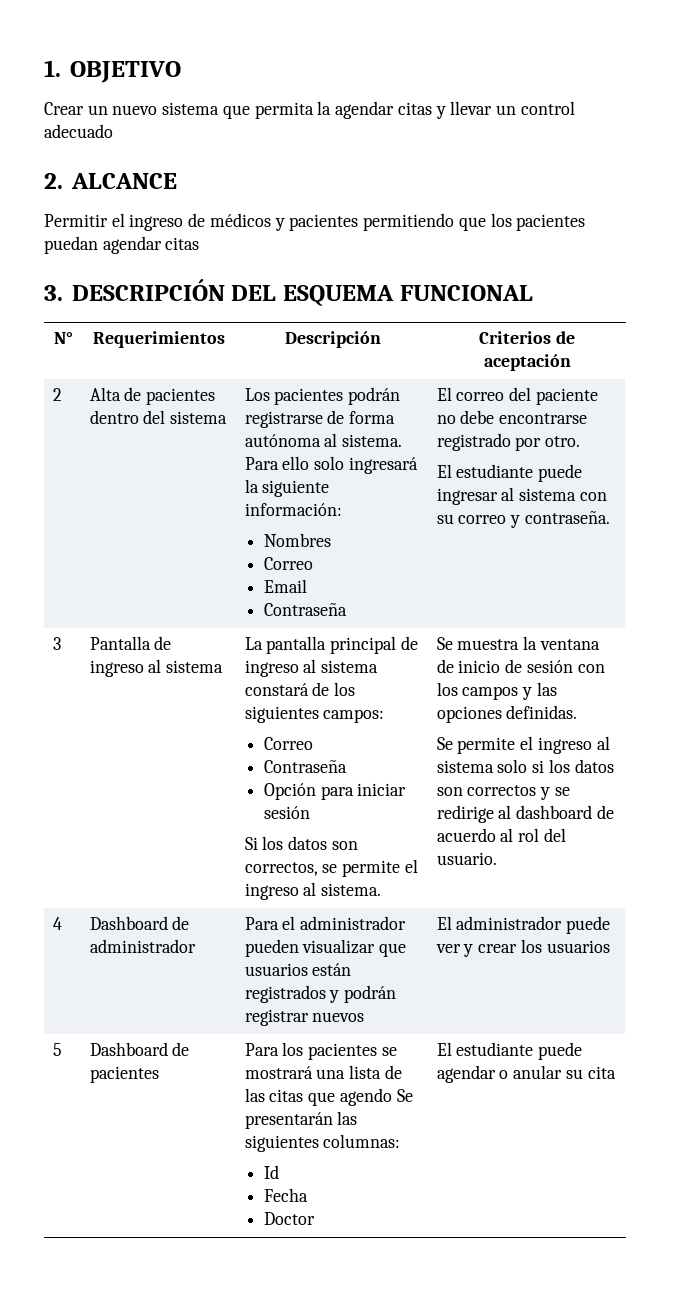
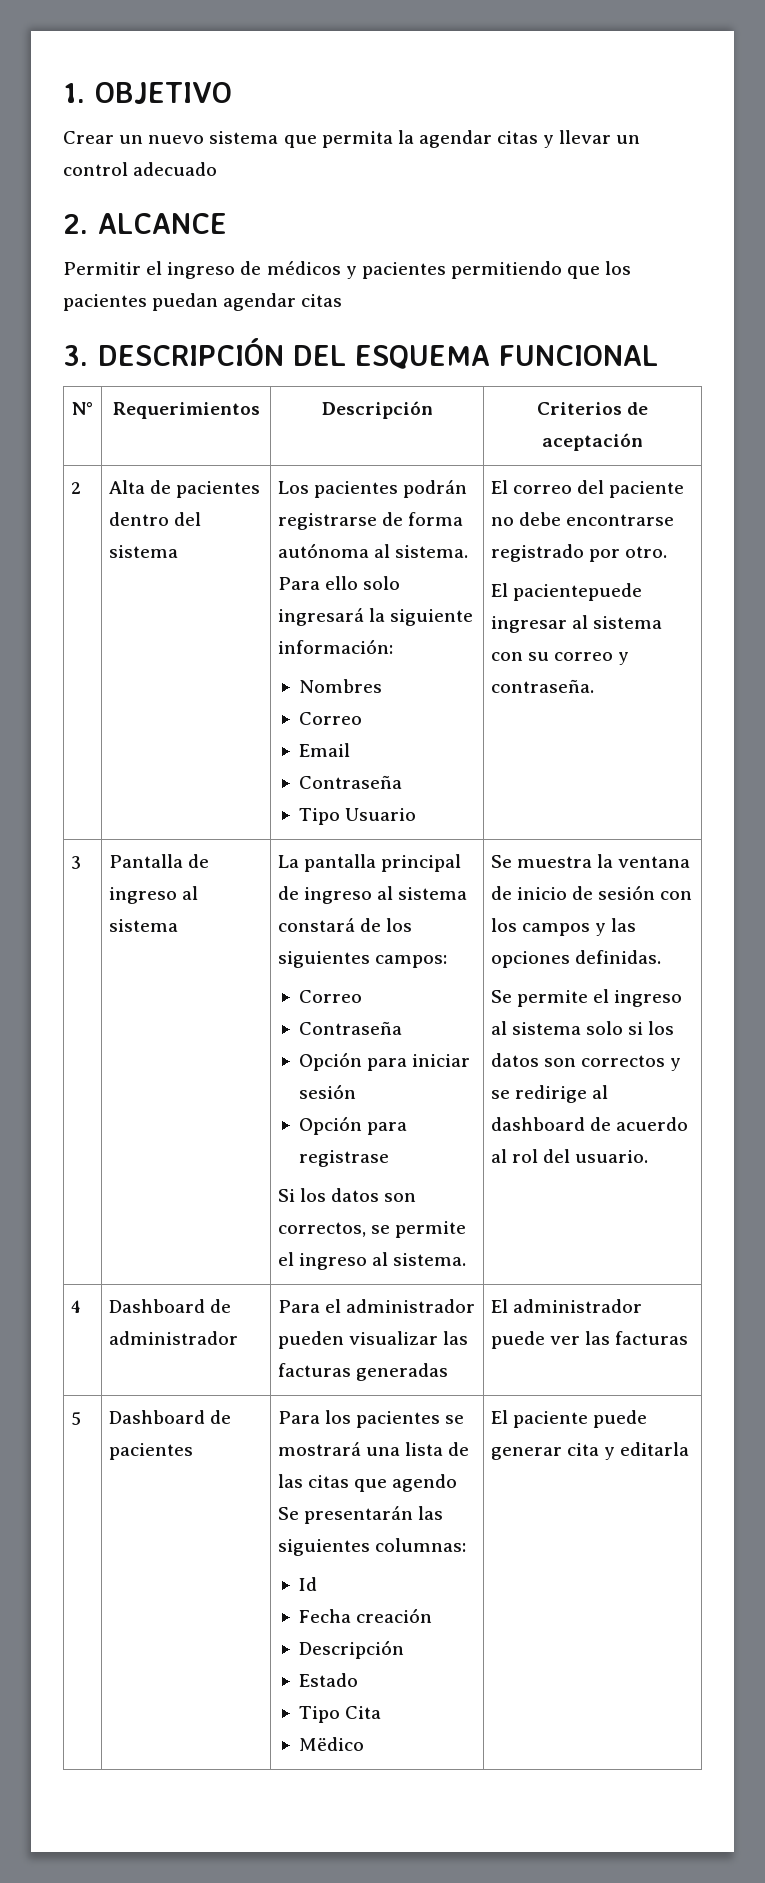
(347, 609) none -> [298,808,416,825] // Tipo Usuario
[456,464,583,482] estudiante puede -> [513,583,643,601] pacientepuede
(310, 812) none -> [298,1116,407,1135] [298,1150,389,1167] // Opción para registrase
[379,943,407,957] [244,963,352,976] [244,985,397,1003] [244,1009,365,1026] que usuarios están registrados y podrán registrar nuevos -> [443,1331,469,1345] [277,1363,449,1381] las facturas generadas
[463,939,610,957] y crear los usuarios -> [585,1331,689,1345] las facturas
[263,1212,315,1225] [436,1042,583,1060] [436,1065,616,1083] // Doctor | El estudiante puede agendar o anular su cita -> [355,1608,432,1623] [298,1640,404,1659] [298,1673,358,1687] [298,1706,381,1723] [298,1737,364,1751] [490,1410,648,1428] [490,1442,690,1460] creación // Descripción // Estado // Tipo Cita // Mëdico | El paciente puede generar cita y editarla

